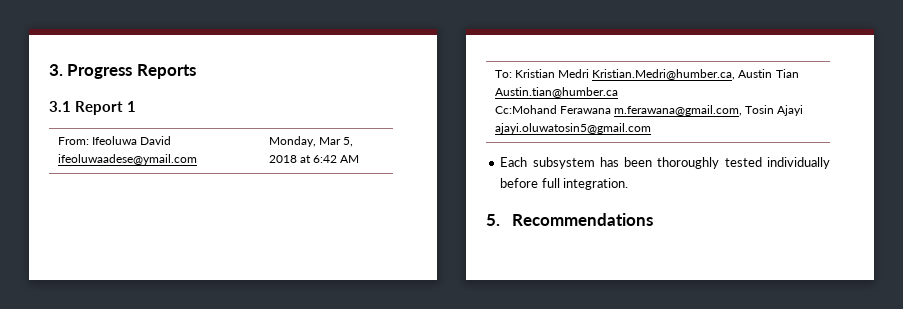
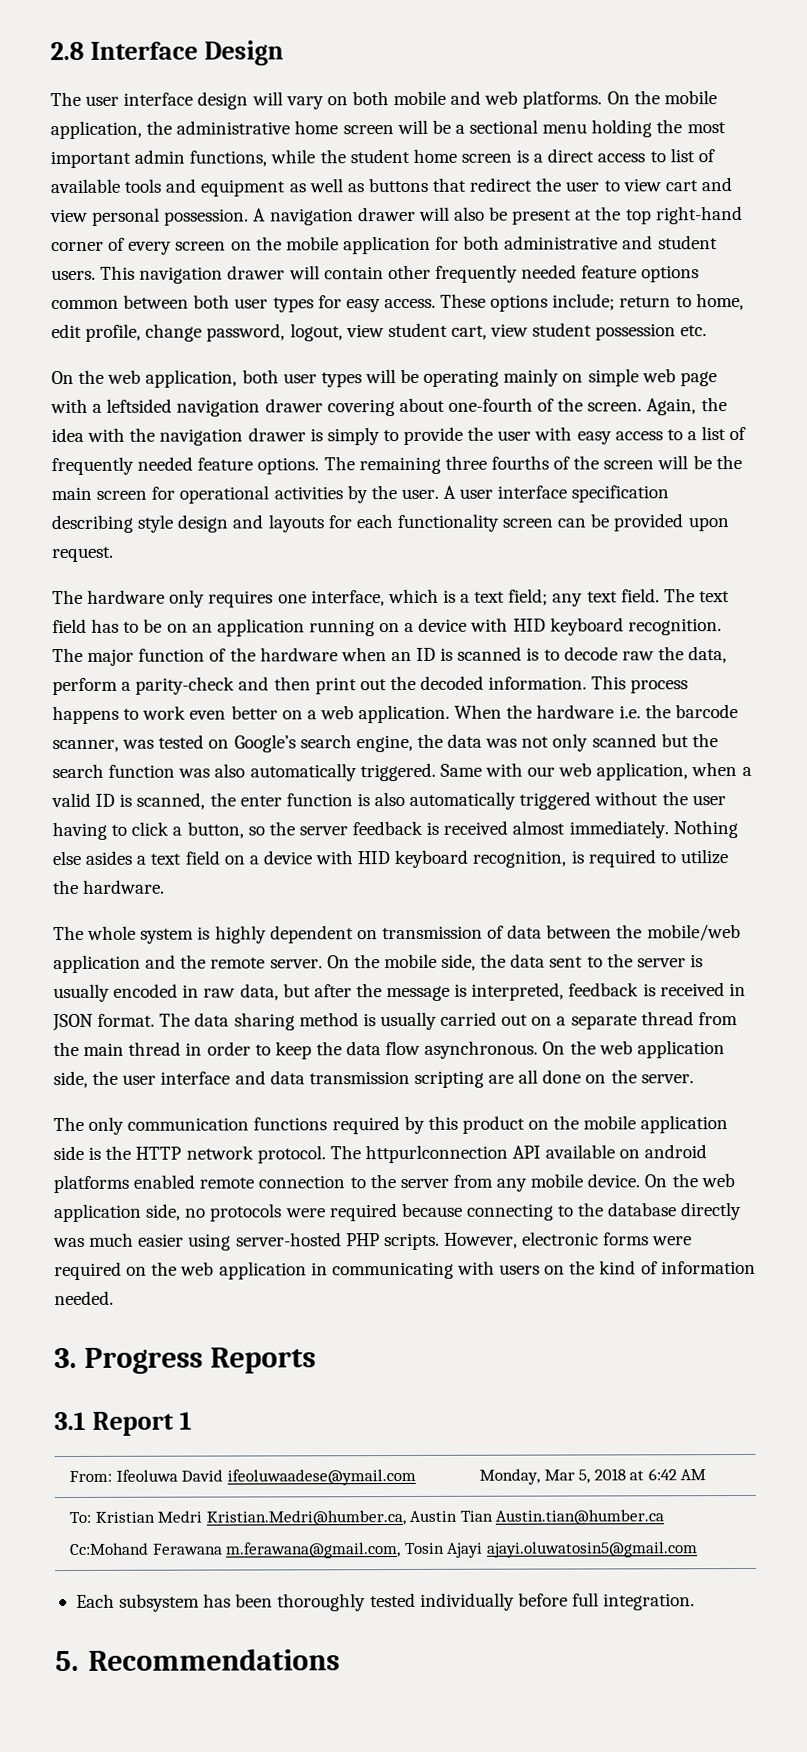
(49, 70) none -> [50,40,284,66] [50,90,717,110] [50,119,726,140] [50,148,715,169] [50,177,732,197] [50,205,743,226] [51,235,718,255] [51,264,700,284] [51,292,744,313] [51,322,708,342] [51,368,717,388] [50,397,727,417] [51,426,747,446] [51,454,742,476] [51,485,670,504] [51,513,729,534] [52,546,114,563] [52,588,730,608] [52,617,722,637] [52,646,728,666] [52,675,689,696] [52,704,738,725] [52,733,718,753] [52,762,752,782] [51,791,726,810] [52,820,738,841] [52,849,728,869] [53,879,166,895] [53,924,741,944] [53,953,703,974] [53,982,746,1003] [52,1011,738,1032] [53,1040,725,1060] [53,1069,694,1089] [53,1115,729,1135] [53,1144,708,1164] [53,1173,735,1194] [53,1201,743,1223] [53,1231,693,1251] [54,1260,756,1281] [54,1290,114,1306] 2.8 Interface Design // The user interface design will vary on both mobile and web platforms. On the mobile application, the administrative home screen will be a sectional menu holding the most important admin functions, while the student home screen is a direct access to list of available tools and equipment as well as buttons that redirect the user to view cart and view personal possession. A navigation drawer will also be present at the top right-hand corner of every screen on the mobile application for both administrative and student users. This navigation drawer will contain other frequently needed feature options common between both user types for easy access. These options include; return to home, edit profile, change password, logout, view student cart, view student possession etc. // On the web application, both user types will be operating mainly on simple web page with a leftsided navigation drawer covering about one-fourth of the screen. Again, the idea with the navigation drawer is simply to provide the user with easy access to a list of frequently needed feature options. The remaining three fourths of the screen will be the main screen for operational activities by the user. A user interface specification describing style design and layouts for each functionality screen can be provided upon request. // The hardware only requires one interface, which is a text field; any text field. The text field has to be on an application running on a device with HID keyboard recognition. The major function of the hardware when an ID is scanned is to decode raw the data, perform a parity-check and then print out the decoded information. This process happens to work even better on a web application. When the hardware i.e. the barcode scanner, was tested on Google’s search engine, the data was not only scanned but the search function was also automatically triggered. Same with our web application, when a valid ID is scanned, the enter function is also automatically triggered without the user having to click a button, so the server feedback is received almost immediately. Nothing else asides a text field on a device with HID keyboard recognition, is required to utilize the hardware. // The whole system is highly dependent on transmission of data between the mobile/web application and the remote server. On the mobile side, the data sent to the server is usually encoded in raw data, but after the message is interpreted, feedback is received in JSON format. The data sharing method is usually carried out on a separate thread from the main thread in order to keep the data flow asynchronous. On the web application side, the user interface and data transmission scripting are all done on the server. // The only communication functions required by this product on the mobile application side is the HTTP network protocol. The httpurlconnection API available on android platforms enabled remote connection to the server from any mobile device. On the web application side, no protocols were required because connecting to the database directly was much easier using server-hosted PHP scripts. However, electronic forms were required on the web application in communicating with users on the kind of information needed. //

